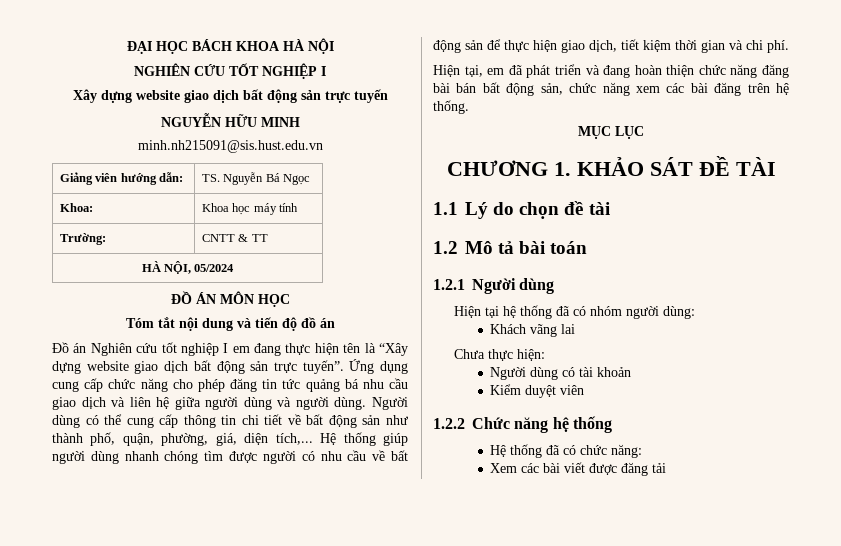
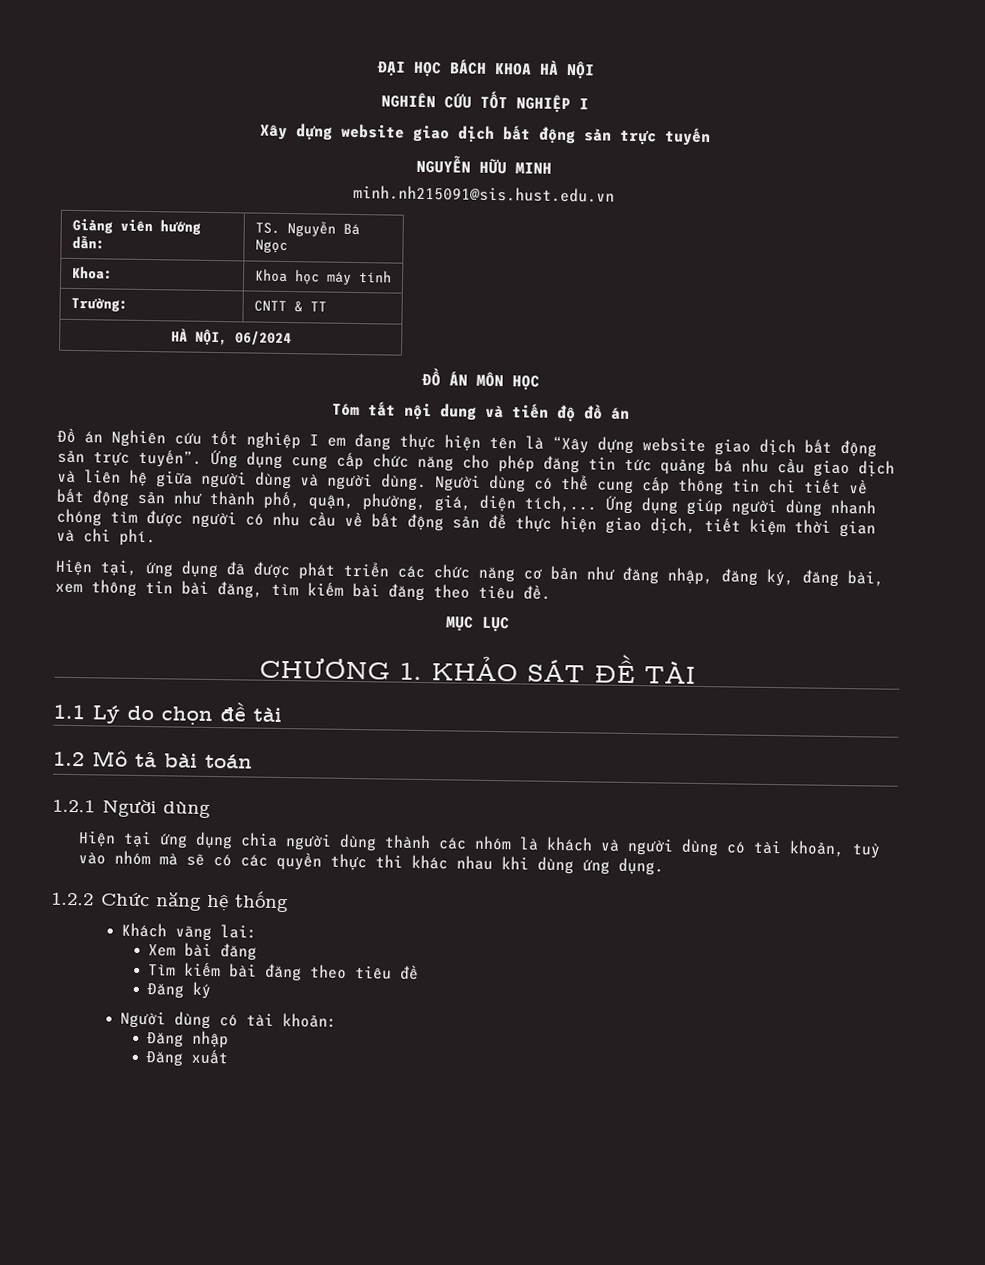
[194,264,235,272] 05/2024 -> [234,330,292,346] 06/2024
[320,432,376,446] Hệ thống -> [605,495,678,515] Ứng dụng
[487,64,789,78] [433,82,789,96] [433,100,469,114] em đã phát triển và đang hoàn thiện chức năng đăng bài bán bất động sản, chức năng xem các bài đăng trên hệ thống. -> [145,560,884,587] [55,579,551,602] ứng dụng đã được phát triển các chức năng cơ bản như đăng nhập, đăng ký, đăng bài, xem thông tin bài đăng, tìm kiếm bài đăng theo tiêu đề.
[502,305,695,319] [490,324,576,337] [453,349,545,361] [490,367,632,380] [490,384,585,398] hệ thống đã có nhóm người dùng: // Khách vãng lai // Chưa thực hiện: // Người dùng có tài khoản // Kiểm duyệt viên -> [159,831,882,859] [78,850,665,876] ứng dụng chia người dùng thành các nhóm là khách và người dùng có tài khoản, tuỳ vào nhóm mà sẽ có các quyền thực thi khác nhau khi dùng ứng dụng.
[490,444,643,458] [490,462,667,476] Hệ thống đã có chức năng: // Xem các bài viết được đăng tải -> [121,922,258,942] [148,942,258,961] [148,962,420,982] [146,981,212,1000] [120,1011,338,1030] [146,1030,230,1049] [145,1049,229,1067] Khách vãng lai: // Xem bài đăng // Tìm kiếm bài đăng theo tiêu đề // Đăng ký // Người dùng có tài khoản: // Đăng nhập // Đăng xuất

